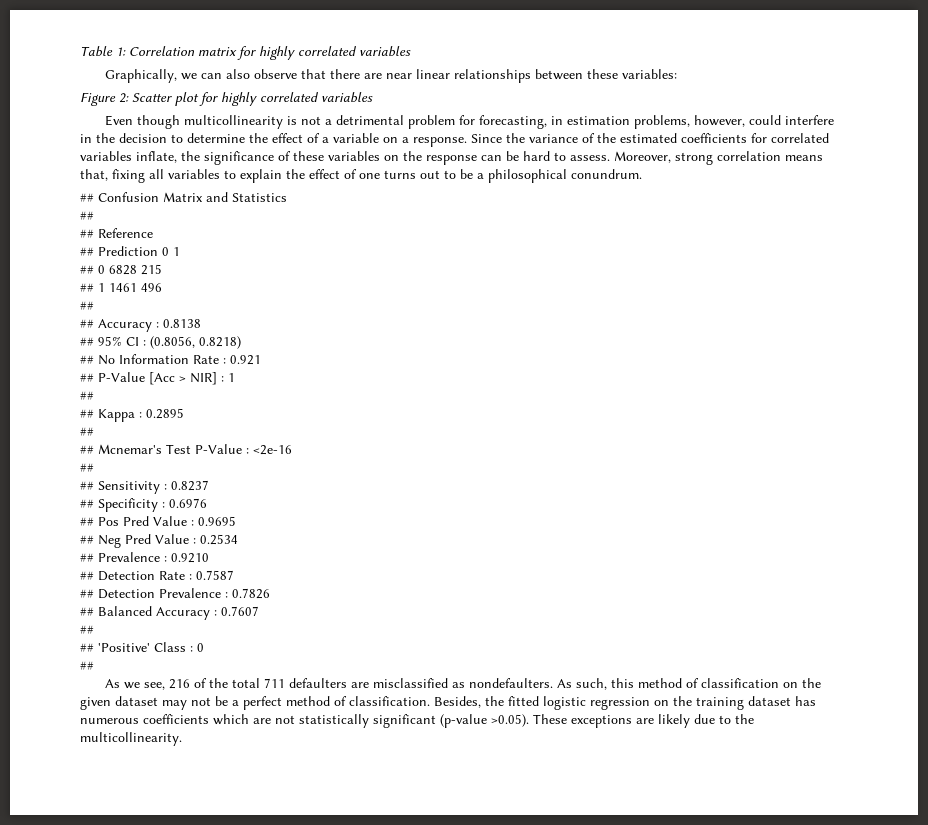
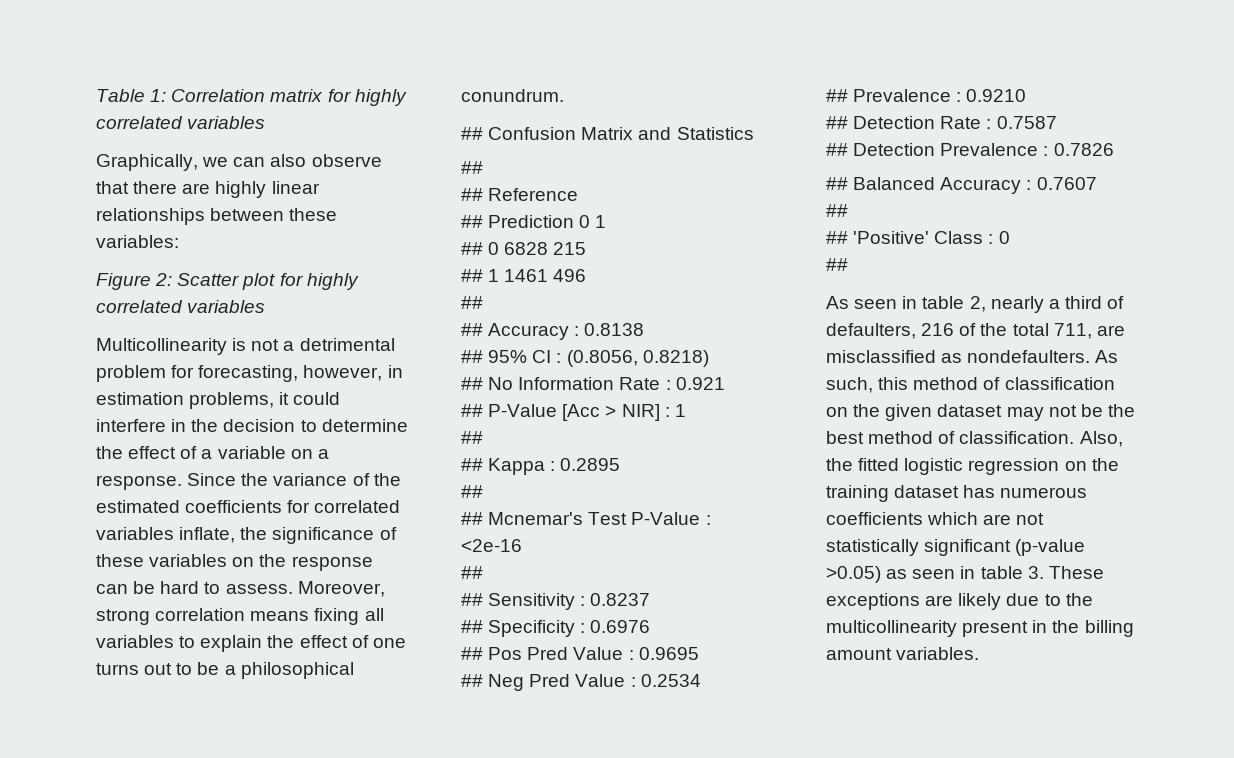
[386,73,413,79] near -> [215,181,267,198] highly
[105,115,284,129] Even though multicollinearity -> [96,338,227,355] Multicollinearity
(548, 122) none -> [303,365,383,381] however,
[694,115,746,127] however, -> [279,392,290,405] it
[80,169,108,181] that, -> (310, 616) none
[124,682,166,690] we see, -> [854,296,1125,313] [826,323,916,339] seen in table 2, nearly a third of defaulters,
[264,678,348,688] 711 defaulters -> [1053,323,1092,339] 711,
[232,696,282,710] a perfect -> [1107,404,1135,417] [826,431,864,444] the best
[434,696,481,708] Besides, -> [1079,431,1123,447] Also,
[491,714,529,727] >0.05). -> [826,566,1044,583] >0.05) as seen in table 3.
[80,732,182,746] multicollinearity. -> [826,620,1134,637] [826,647,980,660] multicollinearity present in the billing amount variables.

